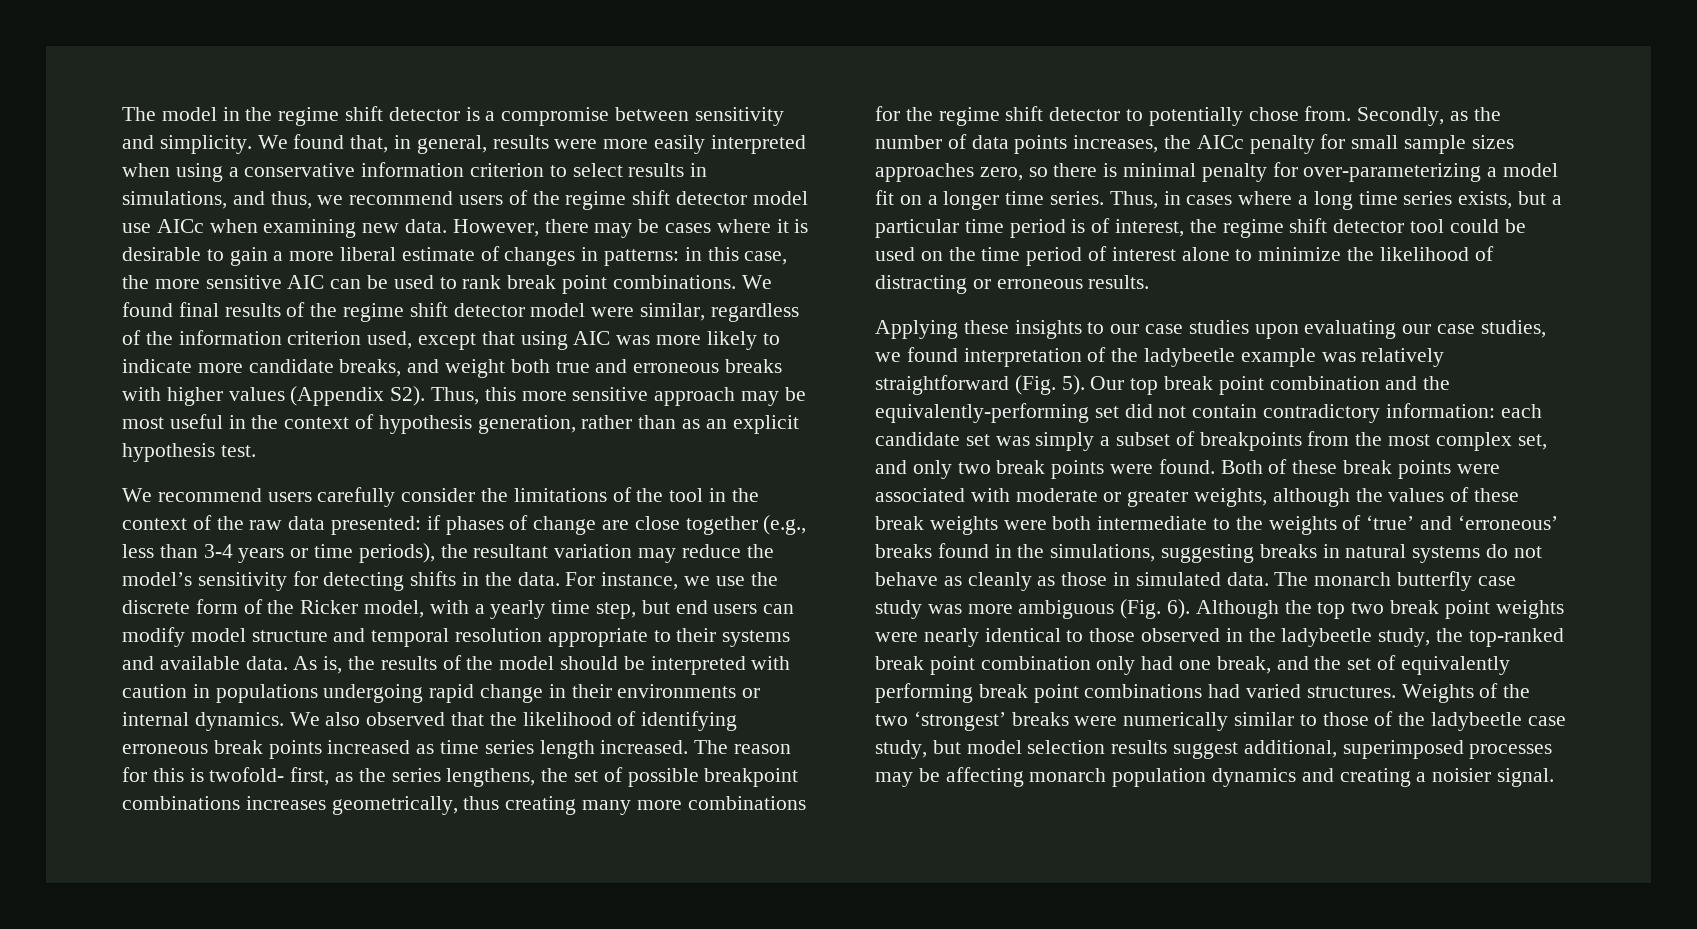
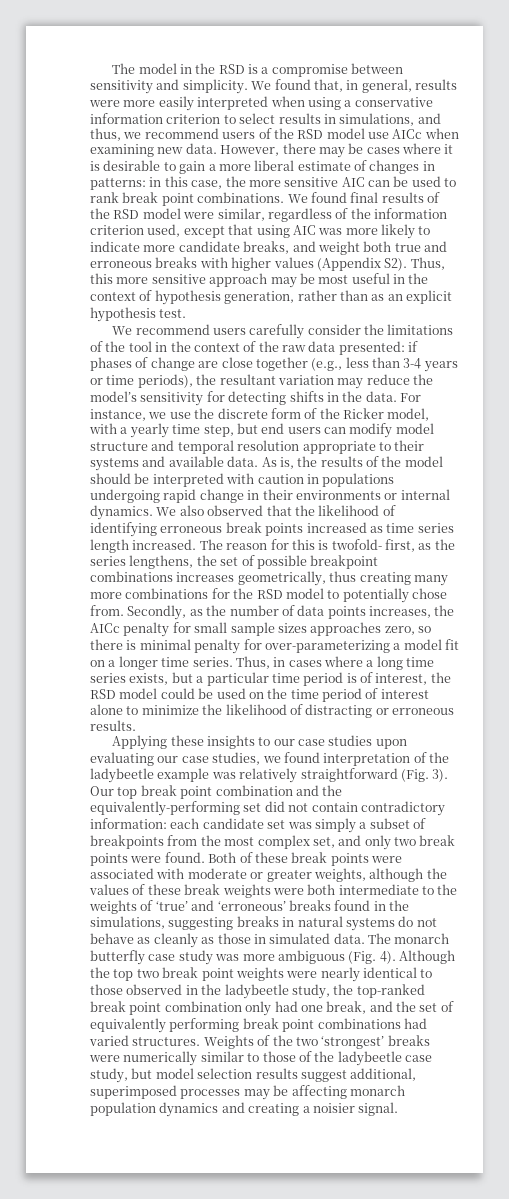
[278,106,460,126] regime shift detector -> [218,64,245,74] RSD
[565,190,748,210] regime shift detector -> [297,129,324,139] RSD
[343,302,525,322] regime shift detector -> [113,209,140,219] RSD
[938,106,1121,126] regime shift detector -> [256,588,324,599] RSD model
[1222,218,1445,238] regime shift detector tool -> [90,688,158,699] RSD model
[1061,375,1085,395] 5). -> [432,769,449,782] 3).
[1167,599,1191,619] 6). -> [379,951,396,964] 4).

